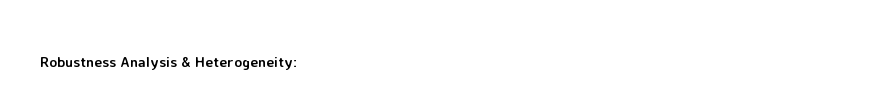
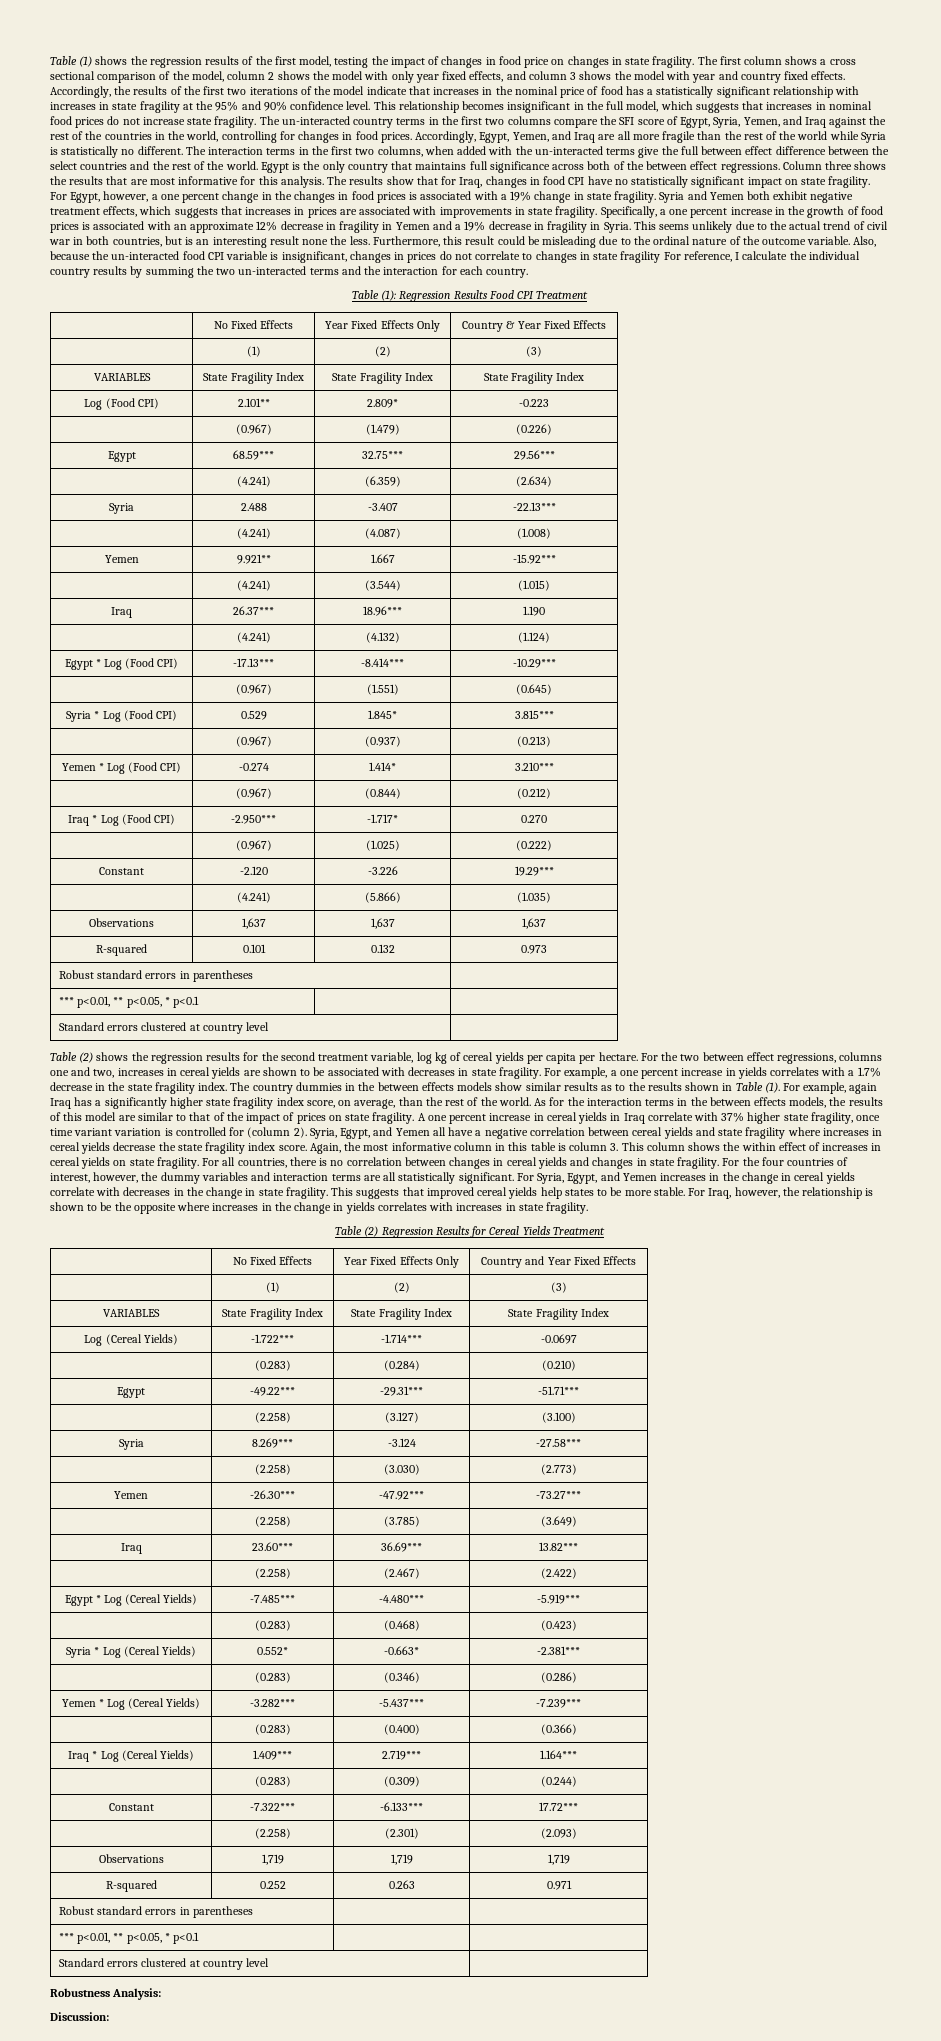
[40,56,297,70] Robustness Analysis & Heterogeneity: -> [50,56,856,68] [50,71,846,83] [50,86,860,98] [50,101,872,113] [50,116,887,128] [50,131,886,143] [50,146,890,158] [50,161,887,173] [50,176,871,188] [50,191,854,203] [50,206,883,218] [50,221,888,233] [49,236,877,248] [50,251,860,263] [50,266,529,278] [351,290,589,302] [213,320,294,329] [325,320,440,332] [462,320,606,332] [246,346,261,357] [374,346,391,357] [526,346,542,357] [93,373,151,381] [203,372,304,384] [332,372,433,384] [483,372,585,384] [84,398,159,410] [237,398,270,407] [367,399,398,408] [519,399,549,407] [235,424,272,435] [365,424,400,435] [516,424,552,435] [107,451,136,462] [233,450,274,460] [362,451,403,459] [513,450,555,460] [236,476,271,487] [364,476,401,487] [516,476,552,487] [109,503,134,514] [240,503,267,511] [367,503,398,511] [512,502,556,511] [236,528,271,539] [364,528,401,539] [517,528,551,539] [104,555,139,563] [236,554,271,564] [370,554,395,563] [512,554,556,564] [236,580,271,591] [364,580,401,591] [518,580,550,591] [111,607,132,618] [233,606,274,615] [363,606,402,616] [523,606,545,616] [236,632,271,643] [365,632,400,643] [518,632,550,643] [64,658,179,670] [233,658,274,667] [361,658,404,667] [512,658,556,668] [235,684,272,695] [366,684,399,695] [516,684,552,695] [66,710,177,722] [240,711,267,720] [368,710,397,719] [514,710,554,719] [235,736,272,747] [364,736,401,747] [517,736,551,747] [61,762,182,774] [238,763,269,771] [369,762,396,771] [514,762,554,771] [235,788,272,799] [364,788,401,799] [517,788,551,799] [68,814,175,826] [231,815,276,824] [367,814,398,823] [521,815,547,823] [235,840,272,851] [365,840,400,851] [516,840,552,851] [99,867,144,875] [239,866,268,875] [367,866,398,875] [514,866,554,876] [236,892,271,903] [364,892,401,903] [517,892,551,903] [89,918,154,927] [241,918,266,929] [370,918,395,929] [522,918,546,929] [96,944,147,956] [242,944,266,953] [370,944,395,953] [521,945,547,954] [58,970,253,982] [58,996,200,1008] [58,1022,270,1034] [50,1052,883,1064] [50,1067,881,1079] [50,1082,878,1094] [50,1097,883,1109] [50,1112,881,1124] [50,1127,883,1139] [50,1142,882,1154] [50,1157,849,1169] [50,1172,855,1184] [50,1187,874,1199] [50,1202,589,1214] [335,1226,605,1238] [232,1256,313,1265] [344,1256,459,1268] [481,1256,636,1268] [265,1282,280,1293] [393,1282,410,1293] [550,1282,567,1293] [103,1309,160,1317] [222,1308,323,1320] [351,1308,452,1320] [508,1308,609,1320] [84,1334,178,1346] [251,1334,294,1343] [381,1334,422,1343] [540,1334,577,1344] [254,1360,291,1371] [383,1360,420,1371] [541,1360,576,1371] [117,1387,145,1398] [250,1387,295,1396] [380,1386,423,1396] [538,1386,579,1395] [254,1412,291,1423] [384,1412,419,1423] [541,1412,576,1423] [118,1439,144,1450] [252,1438,293,1448] [387,1438,416,1447] [536,1439,581,1447] [254,1464,291,1475] [383,1464,420,1475] [540,1464,577,1475] [114,1491,148,1499] [250,1490,295,1499] [379,1491,424,1500] [536,1491,581,1499] [254,1516,291,1527] [383,1516,420,1527] [540,1516,577,1527] [120,1543,142,1554] [252,1542,293,1551] [381,1542,422,1552] [539,1542,578,1551] [254,1568,291,1579] [383,1568,420,1579] [540,1568,577,1579] [64,1594,198,1606] [250,1595,295,1603] [379,1595,424,1603] [537,1594,580,1604] [254,1620,291,1631] [383,1620,420,1631] [540,1620,577,1631] [66,1646,196,1658] [257,1647,288,1655] [384,1646,419,1655] [537,1646,580,1655] [254,1672,291,1683] [383,1672,420,1683] [540,1672,577,1683] [61,1698,201,1710] [250,1699,295,1707] [379,1699,424,1707] [536,1699,581,1708] [254,1724,291,1735] [383,1724,420,1735] [540,1724,577,1735] [68,1750,194,1762] [253,1750,292,1760] [382,1750,421,1760] [540,1750,577,1759] [254,1776,291,1787] [383,1776,420,1787] [540,1776,577,1787] [108,1803,154,1811] [250,1803,295,1811] [380,1802,423,1811] [539,1802,578,1811] [254,1828,291,1839] [384,1828,419,1839] [540,1828,577,1839] [98,1854,164,1863] [261,1854,284,1865] [390,1854,413,1865] [547,1854,570,1865] [105,1880,157,1892] [259,1881,286,1889] [388,1880,415,1889] [546,1880,572,1890] [58,1906,253,1918] [58,1932,200,1944] [58,1958,270,1970] [50,1988,162,2000] [50,2012,109,2021] Table (1) shows the regression results of the first model, testing the impact of changes in food price on changes in state fragility. The first column shows a cross sectional comparison of the model, column 2 shows the model with only year fixed effects, and column 3 shows the model with year and country fixed effects. Accordingly, the results of the first two iterations of the model indicate that increases in the nominal price of food has a statistically significant relationship with increases in state fragility at the 95% and 90% confidence level. This relationship becomes insignificant in the full model, which suggests that increases in nominal food prices do not increase state fragility. The un-interacted country terms in the first two columns compare the SFI score of Egypt, Syria, Yemen, and Iraq against the rest of the countries in the world, controlling for changes in food prices. Accordingly, Egypt, Yemen, and Iraq are all more fragile than the rest of the world while Syria is statistically no different. The interaction terms in the first two columns, when added with the un-interacted terms give the full between effect difference between the select countries and the rest of the world. Egypt is the only country that maintains full significance across both of the between effect regressions. Column three shows the results that are most informative for this analysis. The results show that for Iraq, changes in food CPI have no statistically significant impact on state fragility. For Egypt, however, a one percent change in the changes in food prices is associated with a 19% change in state fragility. Syria and Yemen both exhibit negative treatment effects, which suggests that increases in prices are associated with improvements in state fragility. Specifically, a one percent increase in the growth of food prices is associated with an approximate 12% decrease in fragility in Yemen and a 19% decrease in fragility in Syria. This seems unlikely due to the actual trend of civil war in both countries, but is an interesting result none the less. Furthermore, this result could be misleading due to the ordinal nature of the outcome variable. Also, because the un-interacted food CPI variable is insignificant, changes in prices do not correlate to changes in state fragility For reference, I calculate the individual country results by summing the two un-interacted terms and the interaction for each country. // Table (1): Regression Results Food CPI Treatment // | No Fixed Effects | Year Fixed Effects Only | Country & Year Fixed Effects // | (1) | (2) | (3) // VARIABLES | State Fragility Index | State Fragility Index | State Fragility Index // Log (Food CPI) | 2.101** | 2.809* | -0.223 // | (0.967) | (1.479) | (0.226) // Egypt | 68.59*** | 32.75*** | 29.56*** // | (4.241) | (6.359) | (2.634) // Syria | 2.488 | -3.407 | -22.13*** // | (4.241) | (4.087) | (1.008) // Yemen | 9.921** | 1.667 | -15.92*** // | (4.241) | (3.544) | (1.015) // Iraq | 26.37*** | 18.96*** | 1.190 // | (4.241) | (4.132) | (1.124) // Egypt * Log (Food CPI) | -17.13*** | -8.414*** | -10.29*** // | (0.967) | (1.551) | (0.645) // Syria * Log (Food CPI) | 0.529 | 1.845* | 3.815*** // | (0.967) | (0.937) | (0.213) // Yemen * Log (Food CPI) | -0.274 | 1.414* | 3.210*** // | (0.967) | (0.844) | (0.212) // Iraq * Log (Food CPI) | -2.950*** | -1.717* | 0.270 // | (0.967) | (1.025) | (0.222) // Constant | -2.120 | -3.226 | 19.29*** // | (4.241) | (5.866) | (1.035) // Observations | 1,637 | 1,637 | 1,637 // R-squared | 0.101 | 0.132 | 0.973 // Robust standard errors in parentheses | // *** p<0.01, ** p<0.05, * p<0.1 | | // Standard errors clustered at country level | // Table (2) shows the regression results for the second treatment variable, log kg of cereal yields per capita per hectare. For the two between effect regressions, columns one and two, increases in cereal yields are shown to be associated with decreases in state fragility. For example, a one percent increase in yields correlates with a 1.7% decrease in the state fragility index. The country dummies in the between effects models show similar results as to the results shown in Table (1). For example, again Iraq has a significantly higher state fragility index score, on average, than the rest of the world. As for the interaction terms in the between effects models, the results of this model are similar to that of the impact of prices on state fragility. A one percent increase in cereal yields in Iraq correlate with 37% higher state fragility, once time variant variation is controlled for (column 2). Syria, Egypt, and Yemen all have a negative correlation between cereal yields and state fragility where increases in cereal yields decrease the state fragility index score. Again, the most informative column in this table is column 3. This column shows the within effect of increases in cereal yields on state fragility. For all countries, there is no correlation between changes in cereal yields and changes in state fragility. For the four countries of interest, however, the dummy variables and interaction terms are all statistically significant. For Syria, Egypt, and Yemen increases in the change in cereal yields correlate with decreases in the change in state fragility. This suggests that improved cereal yields help states to be more stable. For Iraq, however, the relationship is shown to be the opposite where increases in the change in yields correlates with increases in state fragility. // Table (2) Regression Results for Cereal Yields Treatment // | No Fixed Effects | Year Fixed Effects Only | Country and Year Fixed Effects // | (1) | (2) | (3) // VARIABLES | State Fragility Index | State Fragility Index | State Fragility Index // Log (Cereal Yields) | -1.722*** | -1.714*** | -0.0697 // | (0.283) | (0.284) | (0.210) // Egypt | -49.22*** | -29.31*** | -51.71*** // | (2.258) | (3.127) | (3.100) // Syria | 8.269*** | -3.124 | -27.58*** // | (2.258) | (3.030) | (2.773) // Yemen | -26.30*** | -47.92*** | -73.27*** // | (2.258) | (3.785) | (3.649) // Iraq | 23.60*** | 36.69*** | 13.82*** // | (2.258) | (2.467) | (2.422) // Egypt * Log (Cereal Yields) | -7.485*** | -4.480*** | -5.919*** // | (0.283) | (0.468) | (0.423) // Syria * Log (Cereal Yields) | 0.552* | -0.663* | -2.381*** // | (0.283) | (0.346) | (0.286) // Yemen * Log (Cereal Yields) | -3.282*** | -5.437*** | -7.239*** // | (0.283) | (0.400) | (0.366) // Iraq * Log (Cereal Yields) | 1.409*** | 2.719*** | 1.164*** // | (0.283) | (0.309) | (0.244) // Constant | -7.322*** | -6.133*** | 17.72*** // | (2.258) | (2.301) | (2.093) // Observations | 1,719 | 1,719 | 1,719 // R-squared | 0.252 | 0.263 | 0.971 // Robust standard errors in parentheses | | // *** p<0.01, ** p<0.05, * p<0.1 | | // Standard errors clustered at country level | // Robustness Analysis: // Discussion:

